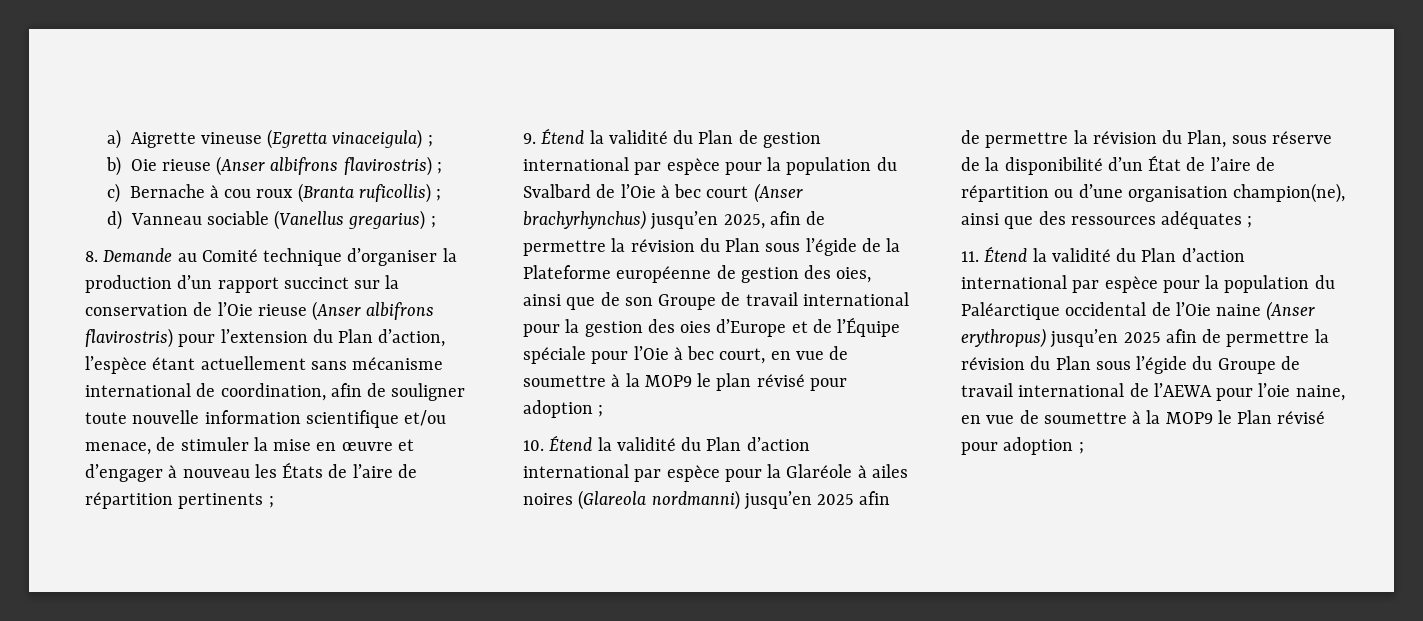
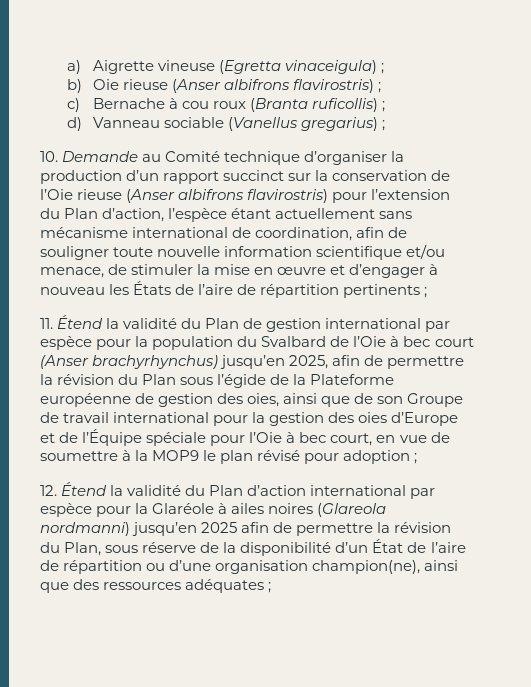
[85,251,98,262] 8. -> [40,151,58,162] 10.
[523,133,536,144] 9. -> [40,318,53,329] 11.
[523,440,544,451] 10. -> [40,485,57,496] 12.
[961,246,1245,262] [961,275,1335,293] [961,301,1316,321] [961,328,1329,348] [961,356,1300,374] [961,383,1345,401] [961,410,1326,424] [961,437,1084,455] // 11. Étend la validité du Plan d’action international par espèce pour la population du Paléarctique occidental de l’Oie naine (Anser erythropus) jusqu’en 2025 afin de permettre la révision du Plan sous l’égide du Groupe de travail international de l’AEWA pour l’oie naine, en vue de soumettre à la MOP9 le Plan révisé pour adoption ; -> (272, 587) none

